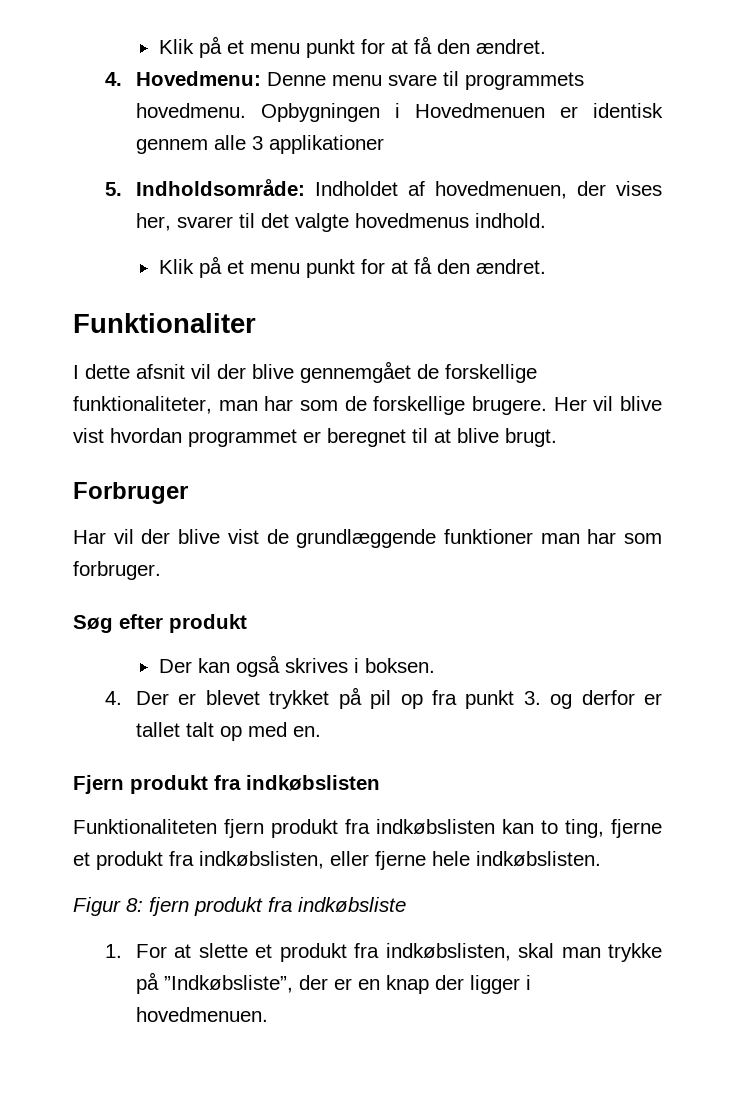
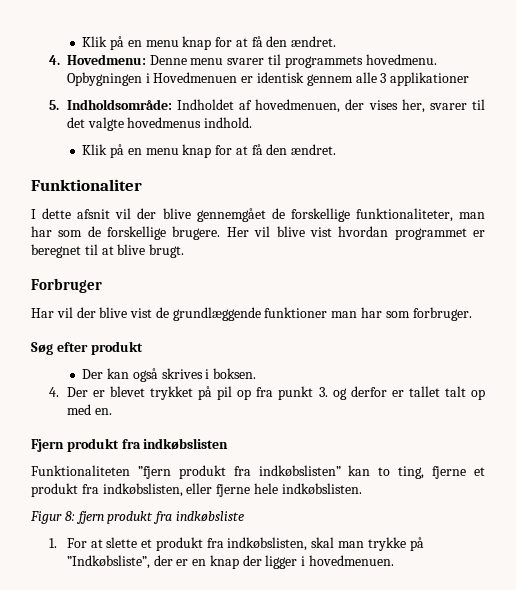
[158,36,355,58] Klik på et menu punkt -> [82,36,212,50] Klik på en menu knap
[387,74,437,86] svare -> [227,58,265,65] svarer
[226,259,355,278] et menu punkt -> [127,144,212,158] en menu knap
[224,819,495,838] fjern produkt fra indkøbslisten -> [137,465,341,479] ”fjern produkt fra indkøbslisten”

